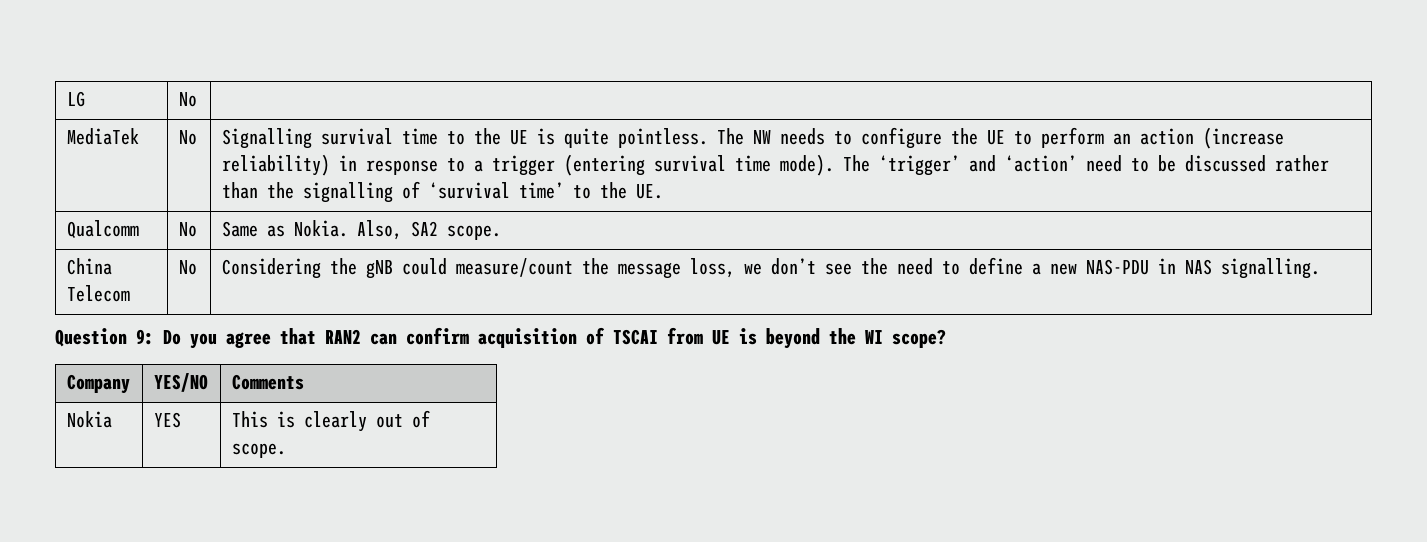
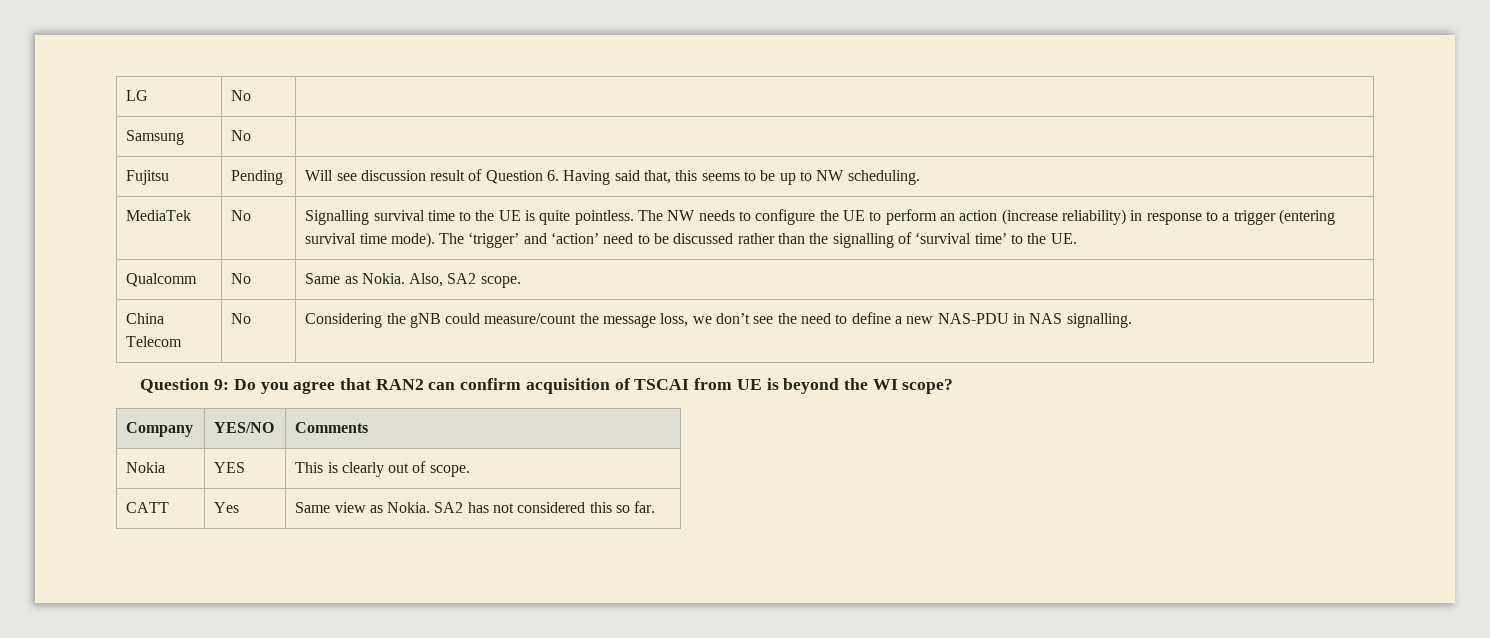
(197, 99) none -> [126,130,185,145] [231,130,252,141] [126,170,170,185] [231,170,284,185] [305,169,920,185] // Samsung | No | // Fujitsu | Pending | Will see discussion result of Question 6. Having said that, this seems to be up to NW scheduling.
(286, 450) none -> [126,502,170,513] [214,502,240,513] [295,501,656,513] // CATT | Yes | Same view as Nokia. SA2 has not considered this so far.

